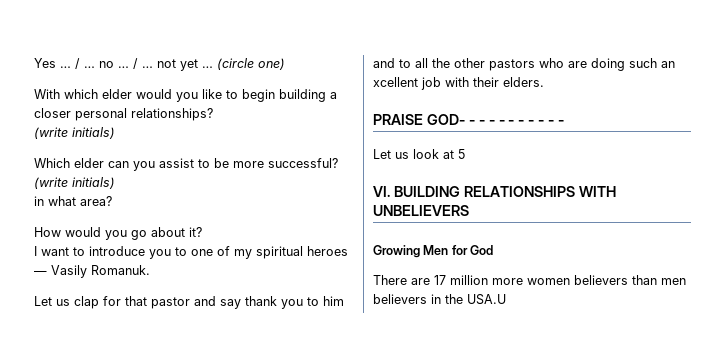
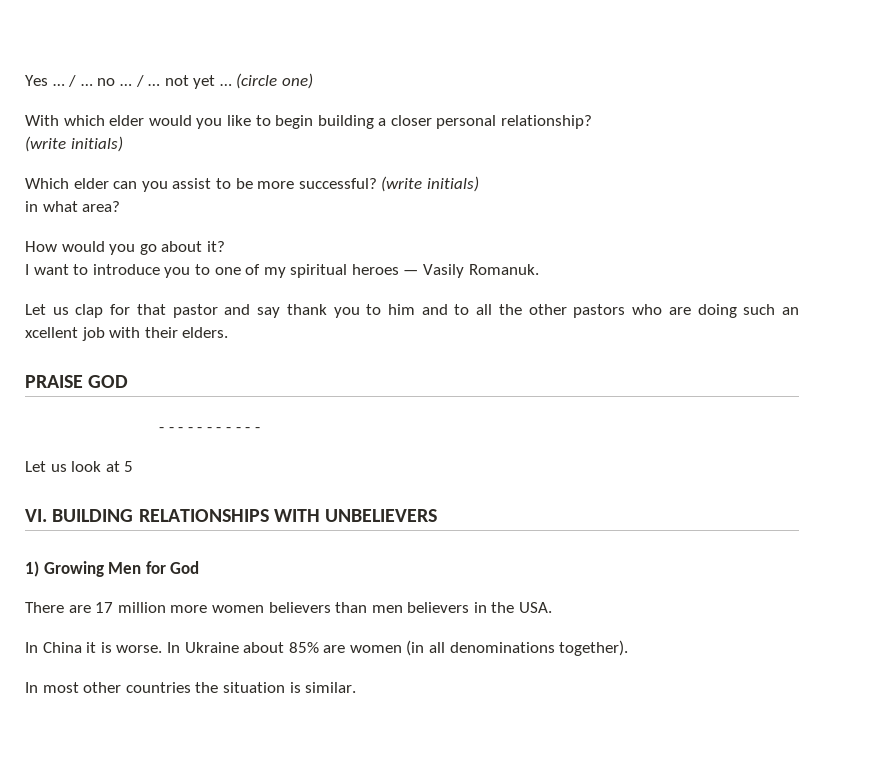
[131,108,213,121] relationships? -> [501,115,593,129] relationship?
[426,114,465,125] GOD- -> [88,375,129,388] [158,427,164,432] GOD // -
(469, 210) none -> [25,561,39,577] 1)
[467,294,506,305] USA.U -> [519,602,553,613] [25,640,629,656] [25,682,357,693] USA. // In China it is worse. In Ukraine about 85% are women (in all denominations together). // In most other countries the situation is similar.

